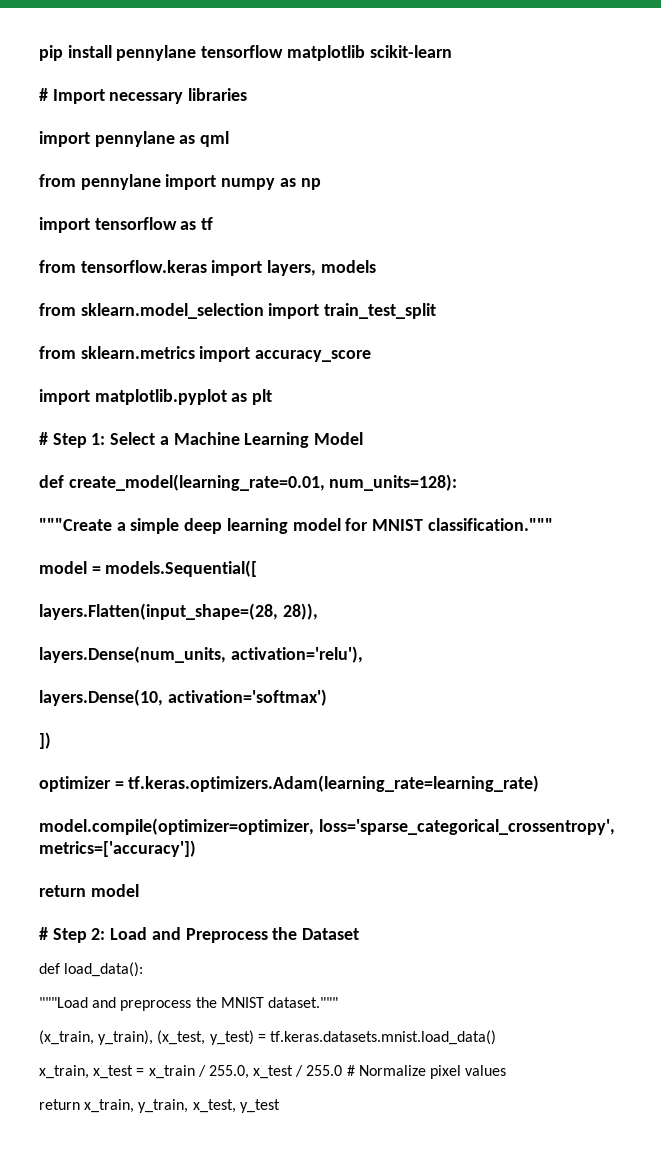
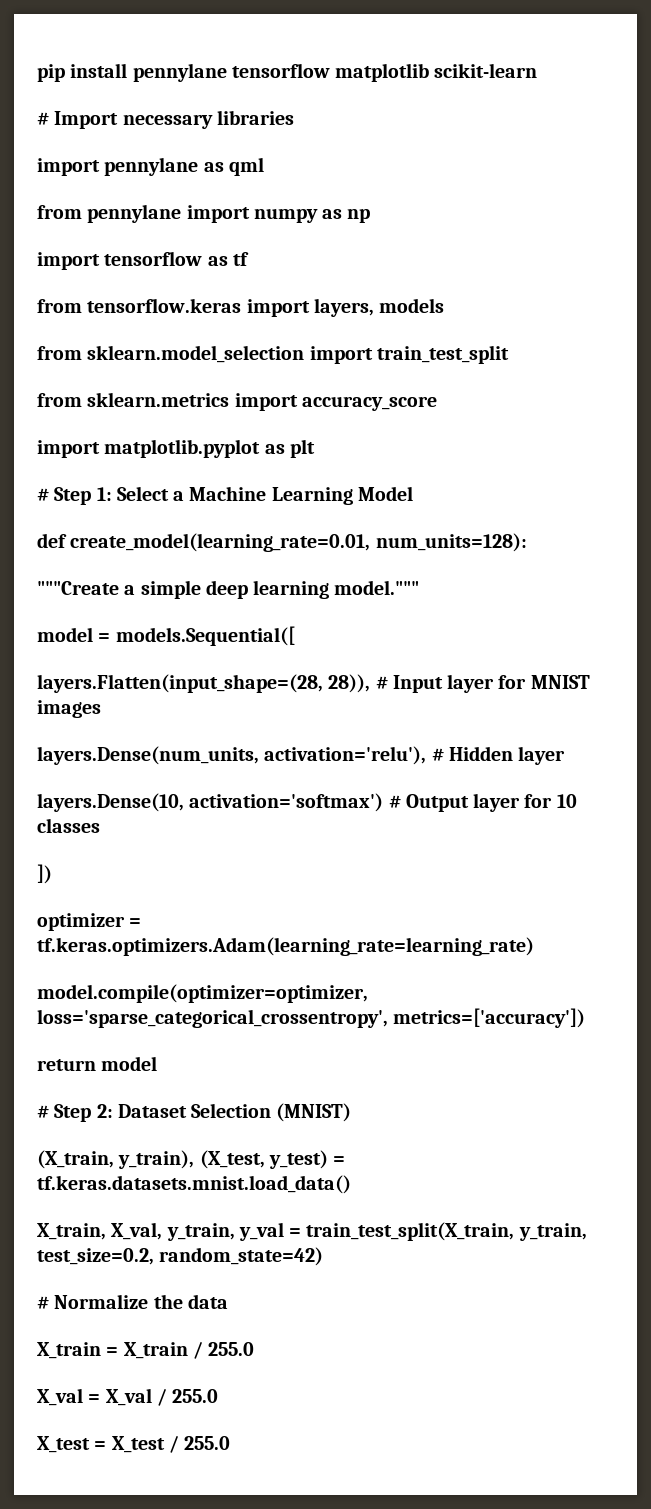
[292,518,553,531] model for MNIST classification.""" -> [334,580,420,595] model."""
(318, 611) none -> [375,674,590,693] [37,700,101,718] # Input layer for MNIST images
(363, 654) none -> [431,746,566,765] # Hidden layer
(327, 697) none -> [388,793,577,812] [37,818,100,833] # Output layer for 10 classes
[110,927,360,943] [39,962,144,977] [39,997,338,1011] [39,1030,496,1045] [39,1065,507,1079] [39,1099,280,1113] Load and Preprocess the Dataset // def load_data(): // """Load and preprocess the MNIST dataset.""" // (x_train, y_train), (x_test, y_test) = tf.keras.datasets.mnist.load_data() // x_train, x_test = x_train / 255.0, x_test / 255.0 # Normalize pixel values // return x_train, y_train, x_test, y_test -> [117,1103,352,1122] [37,1150,346,1169] [37,1175,351,1194] [37,1222,587,1241] [37,1247,324,1266] [37,1294,228,1309] [37,1342,255,1359] [37,1388,219,1406] [37,1436,231,1453] Dataset Selection (MNIST) // (X_train, y_train), (X_test, y_test) = tf.keras.datasets.mnist.load_data() // X_train, X_val, y_train, y_val = train_test_split(X_train, y_train, test_size=0.2, random_state=42) // # Normalize the data // X_train = X_train / 255.0 // X_val = X_val / 255.0 // X_test = X_test / 255.0

